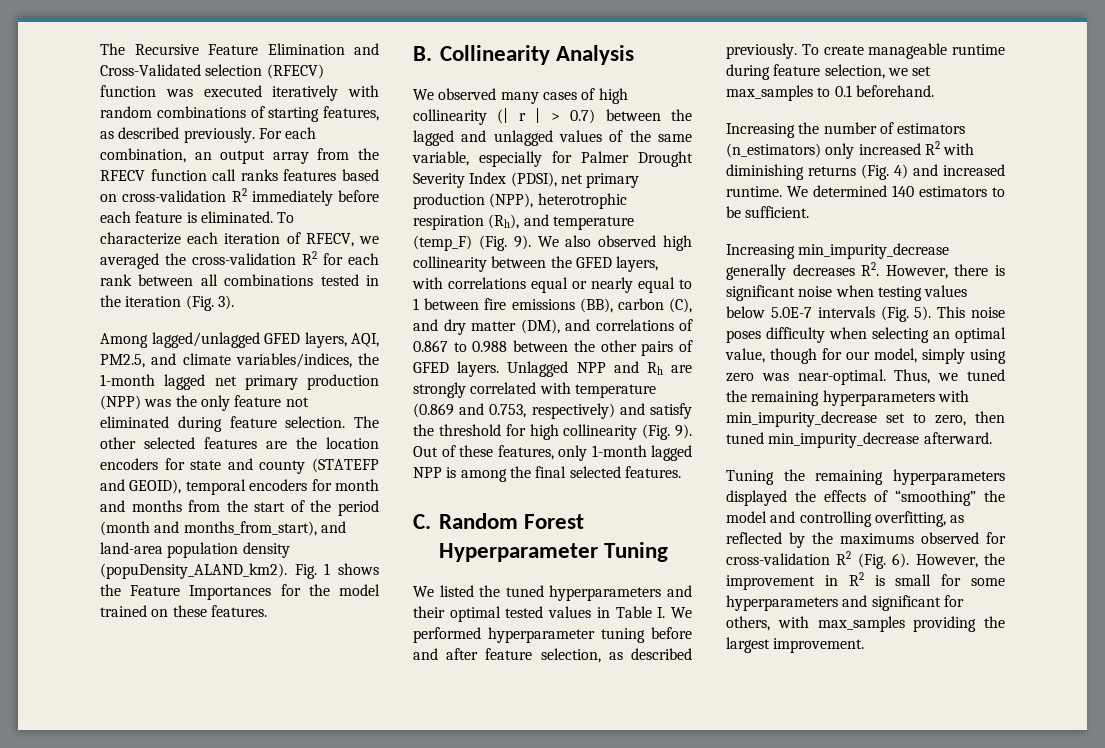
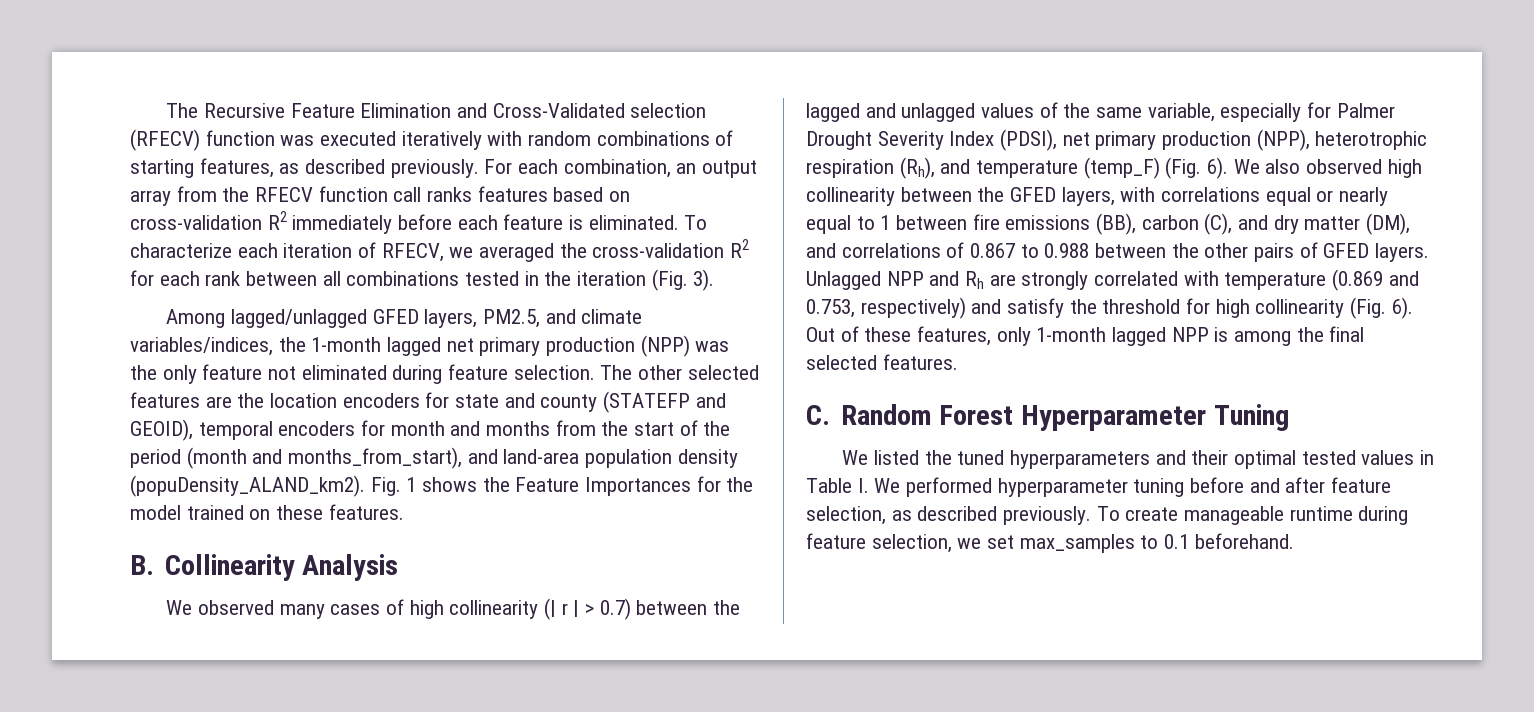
[351,333,379,347] AQI, -> (478, 318) none
[513,235,531,250] 9). -> [1207,157,1229,179] 6).
[675,424,692,439] 9). -> [1391,297,1413,319] 6).
[726,122,966,138] [726,141,975,159] [726,164,1005,180] [726,185,1005,197] [726,206,810,218] [726,243,950,259] [726,262,1005,280] [726,285,968,301] [726,306,1005,322] [726,327,1006,343] [725,348,1006,364] [726,369,1005,385] [726,390,969,406] [726,411,1005,427] [726,432,992,448] [726,469,1005,485] [726,490,1005,506] [726,511,965,527] [726,532,1006,548] [726,551,1005,569] [726,572,1005,590] [726,595,964,611] [726,616,1005,632] [726,637,865,653] // Increasing the number of estimators (n_estimators) only increased R2 with diminishing returns (Fig. 4) and increased runtime. We determined 140 estimators to be sufficient. // Increasing min_impurity_decrease generally decreases R2. However, there is significant noise when testing values below 5.0E-7 intervals (Fig. 5). This noise poses difficulty when selecting an optimal value, though for our model, simply using zero was near-optimal. Thus, we tuned the remaining hyperparameters with min_impurity_decrease set to zero, then tuned min_impurity_decrease afterward. // Tuning the remaining hyperparameters displayed the effects of “smoothing” the model and controlling overfitting, as reflected by the maximums observed for cross-validation R2 (Fig. 6). However, the improvement in R2 is small for some hyperparameters and significant for others, with max_samples providing the largest improvement. -> (1294, 541) none

